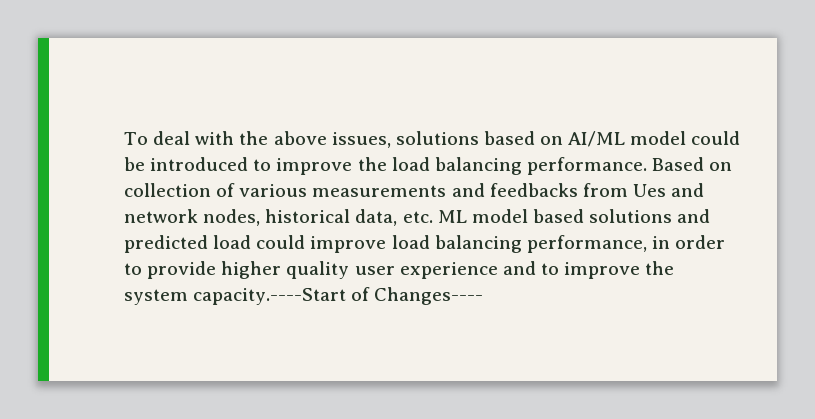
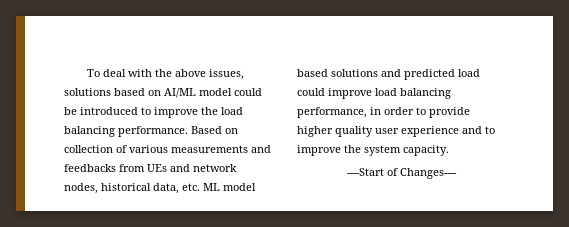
[632,184,666,197] Ues -> [147,164,167,172] UEs
[193,288,347,305] capacity.----Start -> [403,145,449,156] [346,168,384,176] capacity. // ----Start

